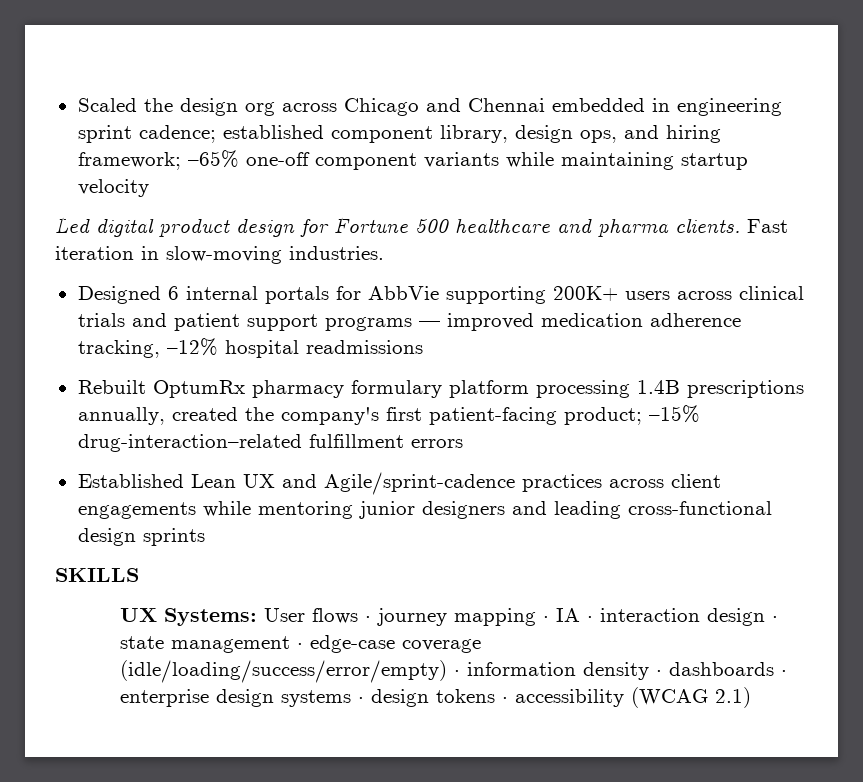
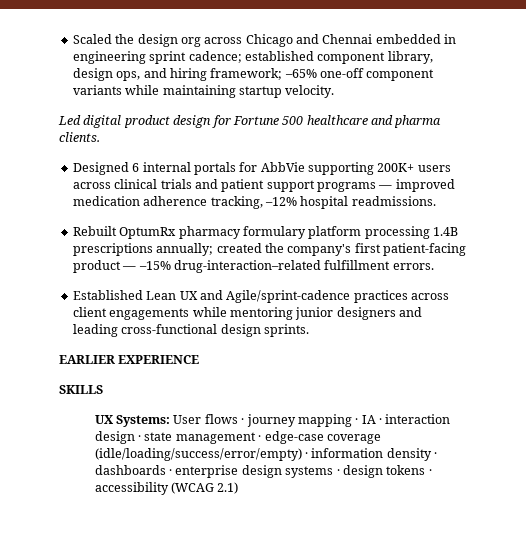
[77,179,149,197] velocity -> [285,85,335,98] velocity.
[747,219,788,233] [55,246,384,264] Fast iteration in slow-moving industries. -> (100, 137) none
[305,340,423,354] readmissions -> [351,196,436,206] readmissions.
[77,407,165,425] annually, -> [156,243,214,256] annually;
[563,407,642,425] product; -> [72,260,137,273] product —
[410,439,463,448] errors -> [392,263,434,270] errors.
[142,528,205,546] sprints -> [263,324,309,337] [59,355,200,364] sprints. // EARLIER EXPERIENCE

